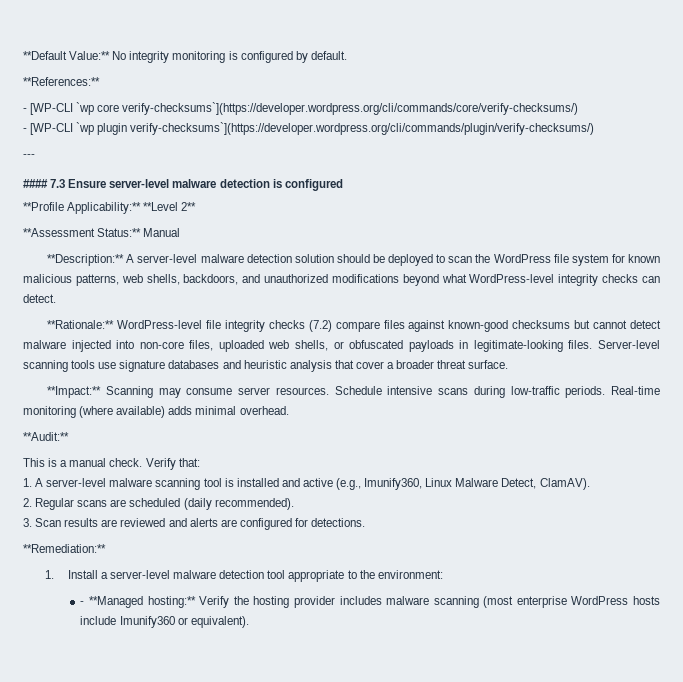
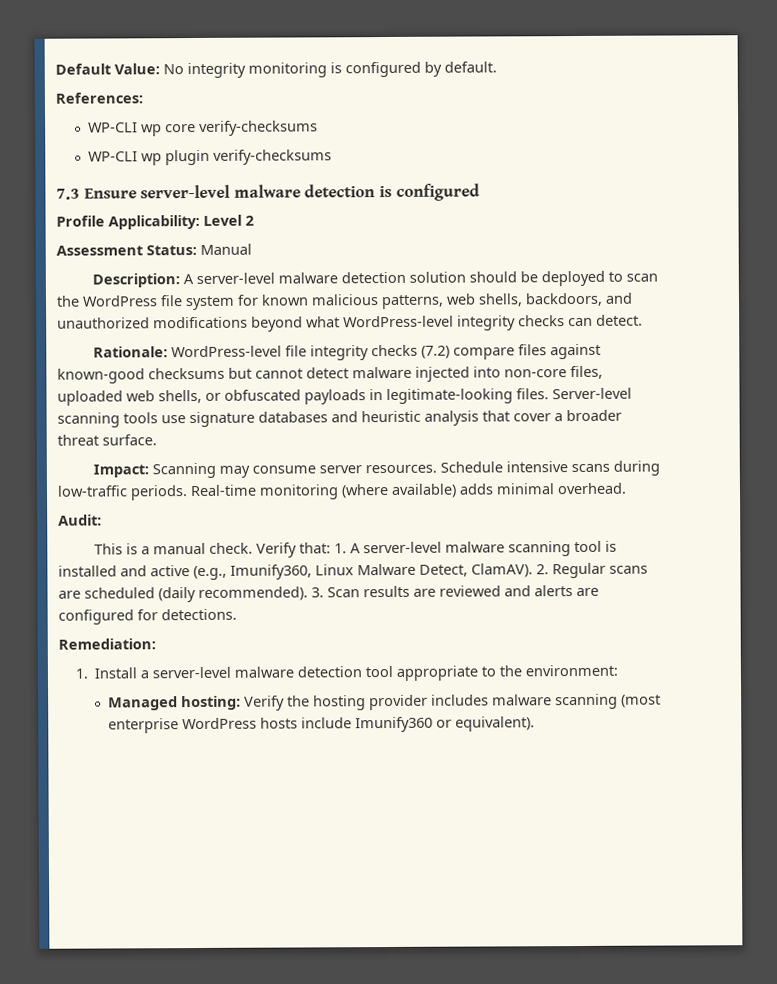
[23,51,111,60] **Default Value:** -> [55,63,160,75] Default Value:
[23,77,100,86] [23,102,579,115] [23,122,595,135] [23,154,35,158] [23,179,48,188] **References:** // - [WP-CLI `wp core verify-checksums`](https://developer.wordpress.org/cli/commands/core/verify-checksums/) // - [WP-CLI `wp plugin verify-checksums`](https://developer.wordpress.org/cli/commands/plugin/verify-checksums/) // --- // #### -> [55,92,143,104] [88,120,319,137] [88,149,333,166] References: // WP-CLI wp core verify-checksums // WP-CLI wp plugin verify-checksums //
[23,202,197,214] [23,228,142,237] **Profile Applicability:** **Level 2** // **Assessment Status:** -> [56,214,254,230] [56,245,197,256] Profile Applicability: Level 2 // Assessment Status:
[47,254,125,266] **Description:** -> [92,273,181,288] Description:
[47,320,115,329] **Rationale:** -> [93,346,169,358] Rationale:
[47,386,102,398] **Impact:** -> [93,464,150,478] Impact:
[23,432,69,441] **Audit:** -> [58,514,102,526] Audit:
(200, 462) // -> (332, 548) none
(590, 484) // -> (533, 570) none
(294, 504) // -> (308, 593) none
[23,544,106,553] **Remediation:** -> [58,638,156,650] Remediation:
[80,596,196,608] - **Managed hosting:** -> [107,695,241,711] Managed hosting:

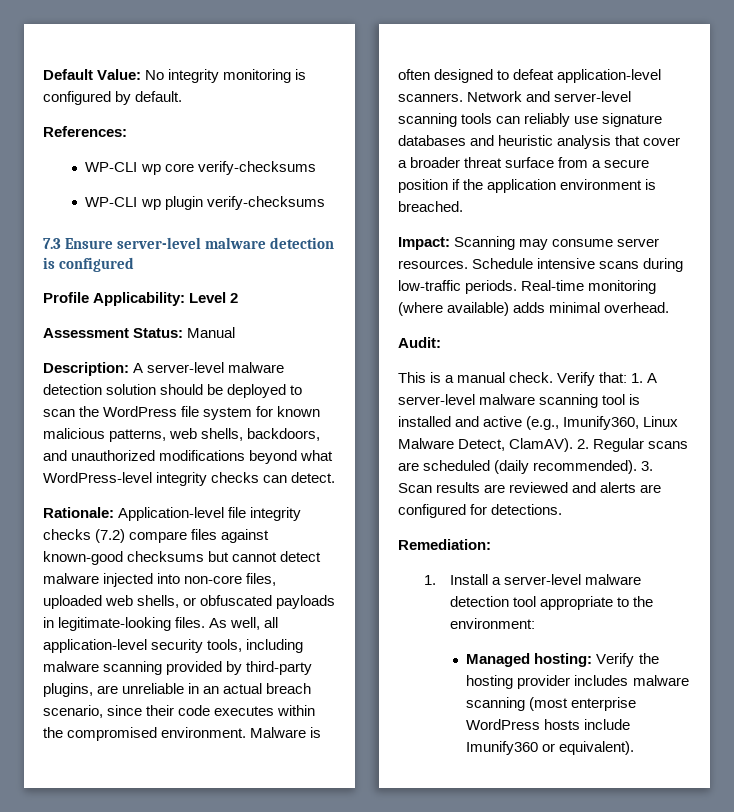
[171,345,283,358] WordPress-level -> [118,507,225,521] Application-level
[552,387,632,400] [57,412,158,428] Server-level scanning tools -> [209,617,279,630] [43,639,304,653] [43,661,313,675] [43,683,312,697] [43,705,316,718] [43,727,322,741] [398,69,662,83] [398,91,632,102] [398,113,571,127] As well, all application-level security tools, including malware scanning provided by third-party plugins, are unreliable in an actual breach scenario, since their code executes within the compromised environment. Malware is often designed to defeat application-level scanners. Network and server-level scanning tools can reliably
[102,434,157,446] surface. -> [505,157,650,168] [398,179,657,193] [398,201,463,212] surface from a secure position if the application environment is breached.

